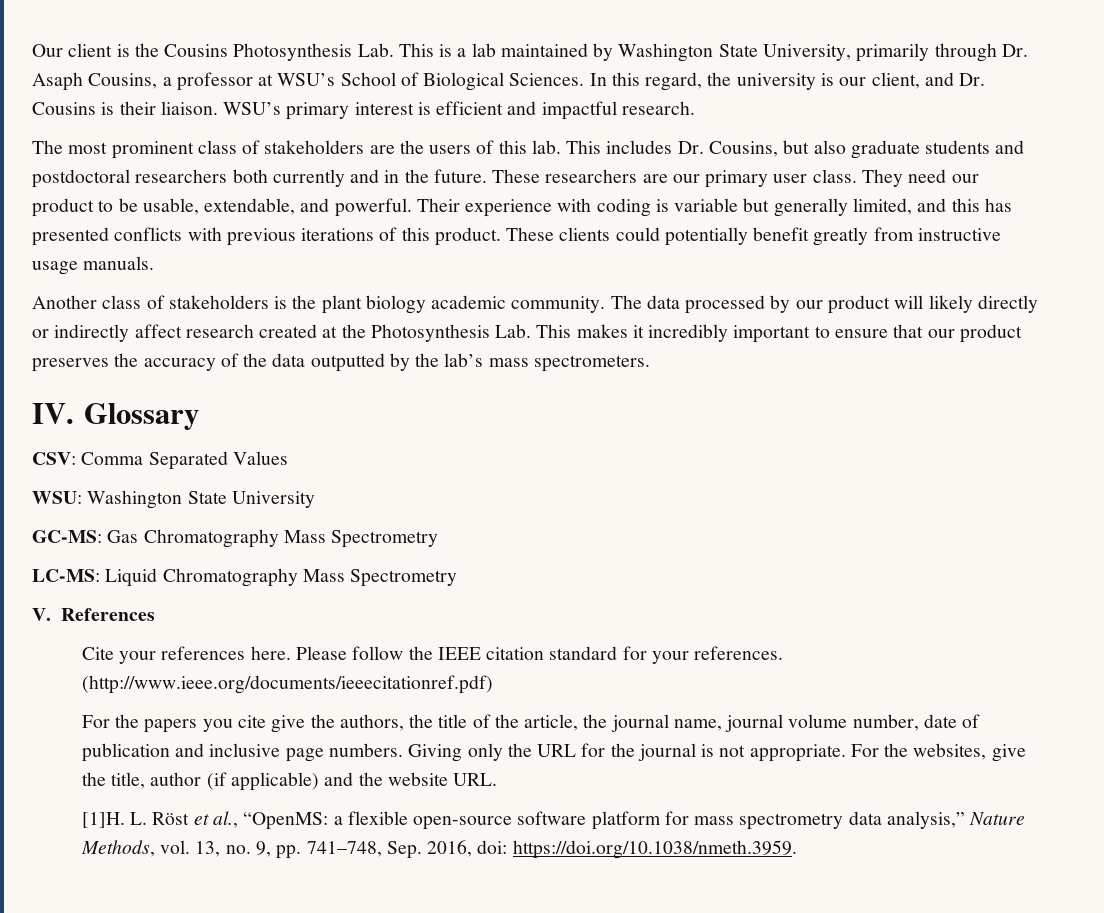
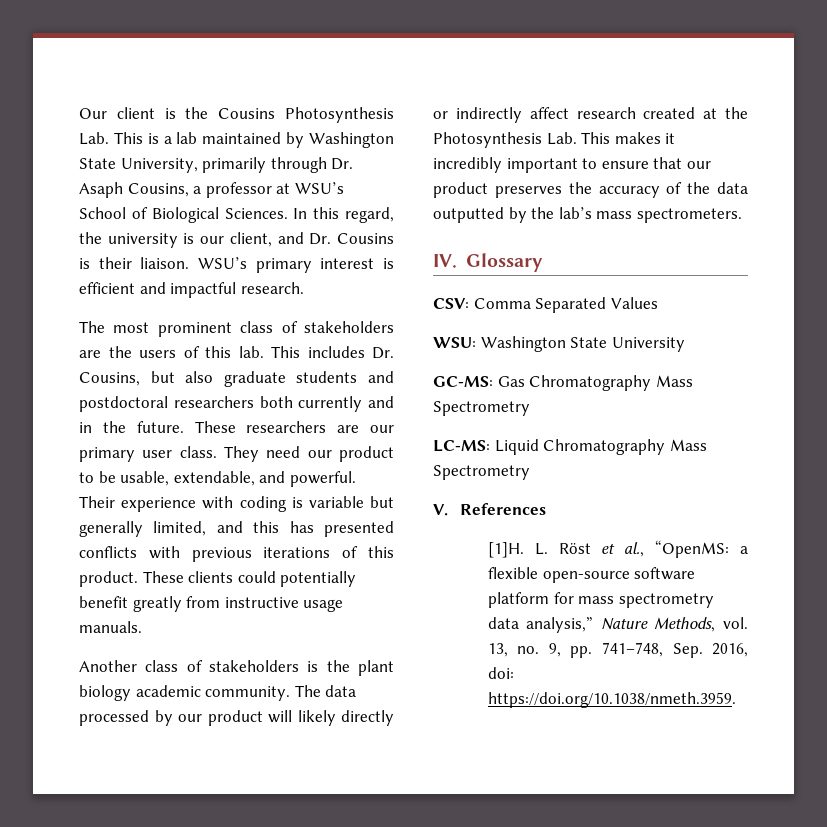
[81,646,784,664] [81,675,493,694] [81,714,981,733] [81,743,1026,762] [81,772,498,791] // Cite your references here. Please follow the IEEE citation standard for your references. (http://www.ieee.org/documents/ieeecitationref.pdf) // For the papers you cite give the authors, the title of the article, the journal name, journal volume number, date of publication and inclusive page numbers. Giving only the URL for the journal is not appropriate. For the websites, give the title, author (if applicable) and the website URL. -> (547, 509) none

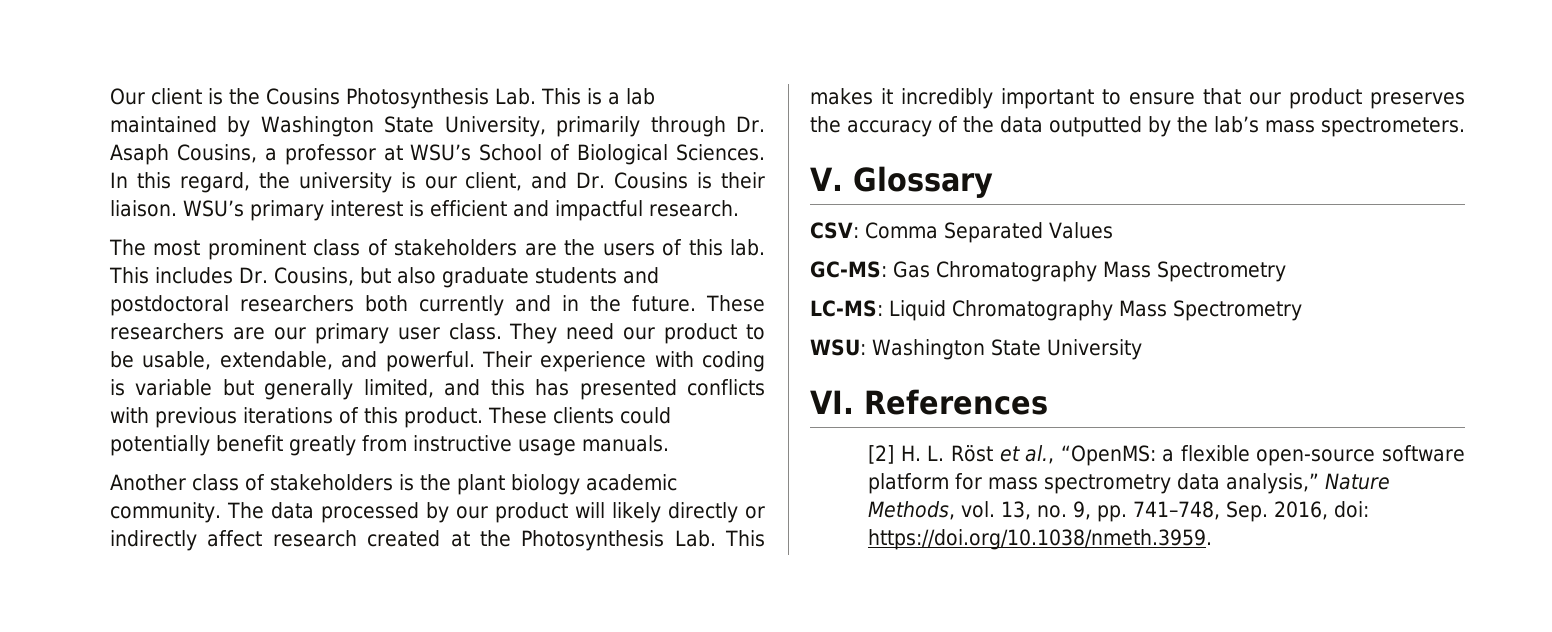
[433,254,457,268] IV. -> [810,167,843,191] V.
[433,336,685,352] // WSU: Washington State University -> (1113, 230) none
[433,504,448,516] V. -> [810,339,1142,360] [810,390,854,414] WSU: Washington State University // VI.
[487,542,524,558] [1]H. -> [868,445,921,464] [2] H.

